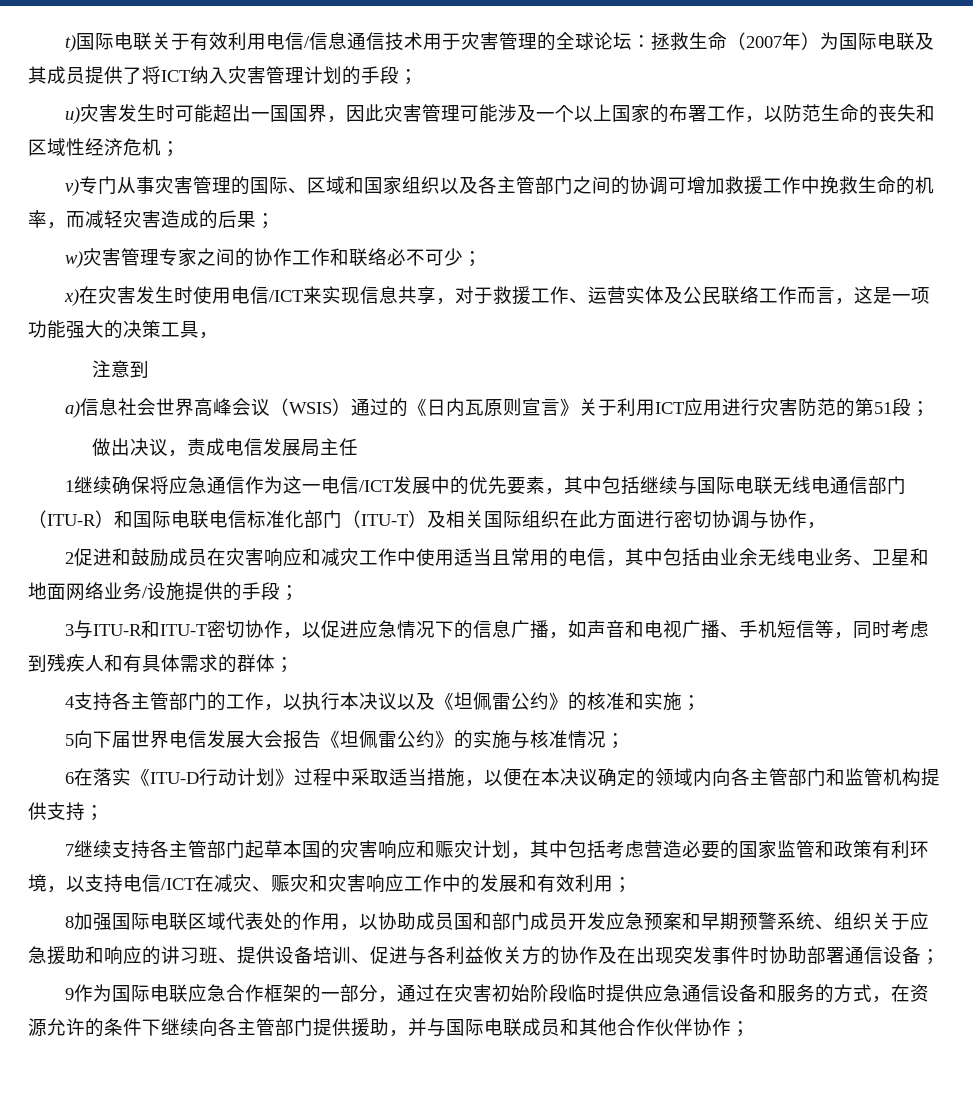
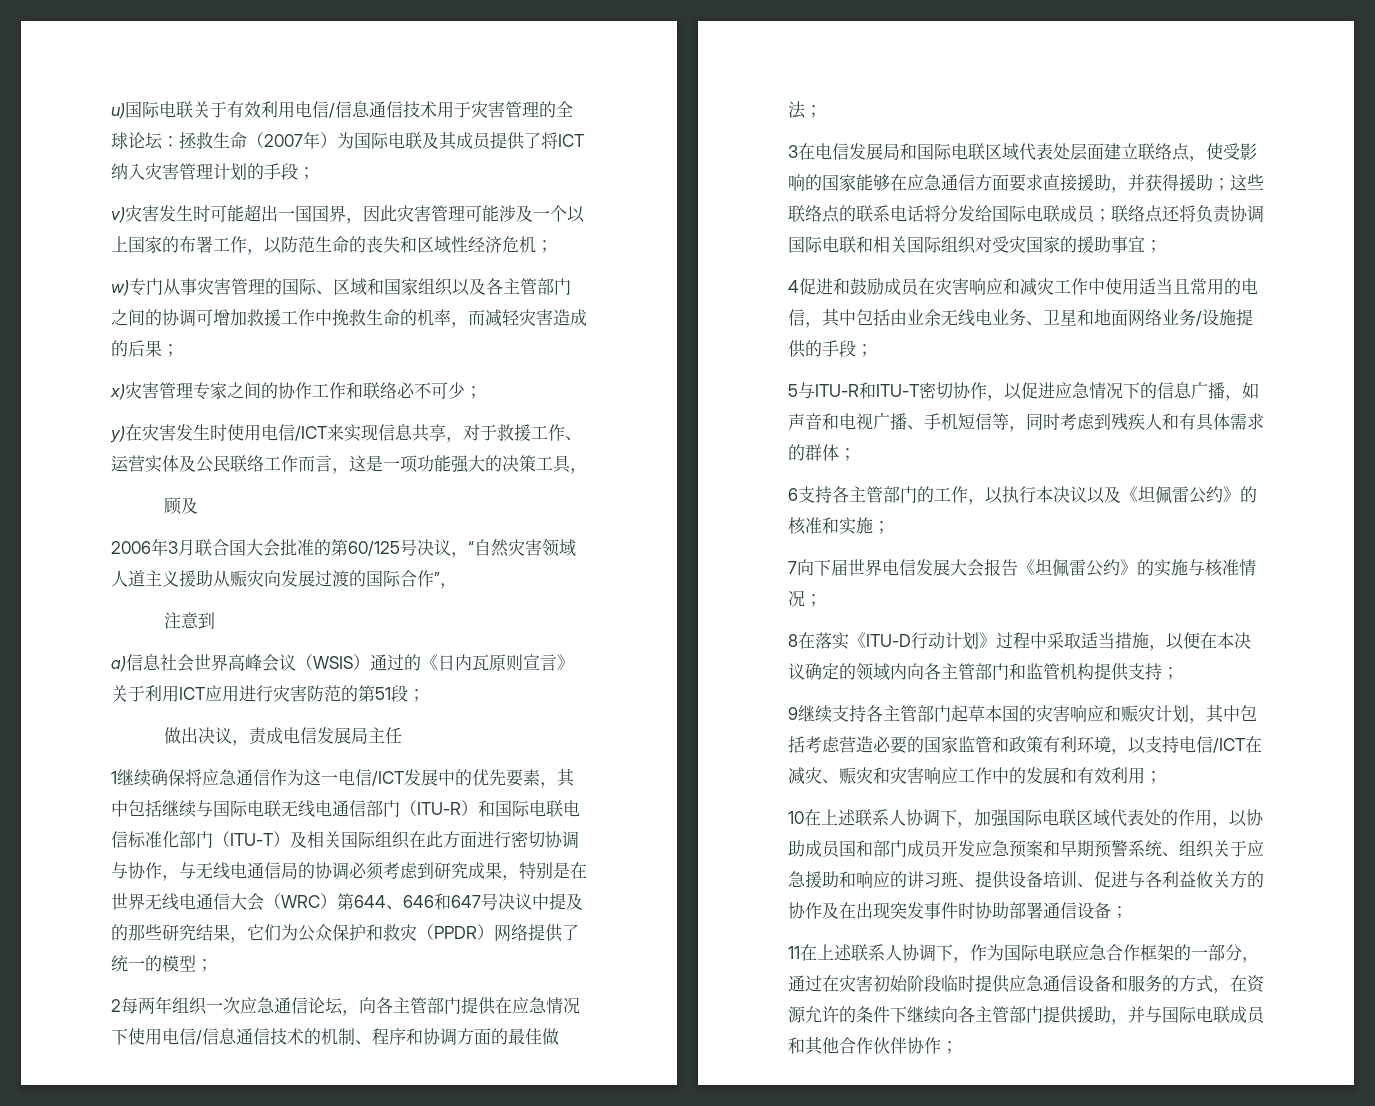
[64,35,76,52] t) -> [111,103,125,119] u)
[64,107,80,124] u) -> [111,207,125,223] v)
[64,179,79,196] v) -> [111,280,129,296] w)
[64,251,83,268] w) -> [110,384,125,400] x)
[63,289,79,306] x) -> [110,426,125,443] y)
(218, 335) none -> [163,497,198,515] [111,538,576,558] [111,570,457,589] // 顾及 // 2006年3月联合国大会批准的第60/125号决议，“自然灾害领域人道主义援助从赈灾向发展过渡的国际合作”，
[64,552,74,564] // 2 -> [179,862,587,881] [111,893,583,911] [111,924,579,943] [111,955,213,972] [111,996,580,1016] [111,1028,559,1046] [788,101,822,119] [788,143,1257,162] [788,174,1264,193] [788,205,1264,223] [788,236,1162,254] [788,280,799,293] 与无线电通信局的协调必须考虑到研究成果，特别是在世界无线电通信大会（WRC）第644、646和647号决议中提及的那些研究结果，它们为公众保护和救灾（PPDR）网络提供了统一的模型； // 2每两年组织一次应急通信论坛，向各主管部门提供在应急情况下使用电信/信息通信技术的机制、程序和协调方面的最佳做法； // 3在电信发展局和国际电联区域代表处层面建立联络点，使受影响的国家能够在应急通信方面要求直接援助，并获得援助；这些联络点的联系电话将分发给国际电联成员；联络点还将负责协调国际电联和相关国际组织对受灾国家的援助事宜； // 4
[64,624,74,636] 3 -> [788,384,798,397] 5
[64,696,74,708] 4 -> [788,488,798,501] 6
[64,734,74,746] 5 -> [788,561,797,574] 7
[64,772,74,784] 6 -> [788,634,798,647] 8
[64,844,74,856] 7 -> [788,707,798,720] 9
[64,916,74,928] 8 -> [788,809,974,828] 10在上述联系人协调下，
[64,988,74,1000] 9 -> [788,944,970,963] 11在上述联系人协调下，

